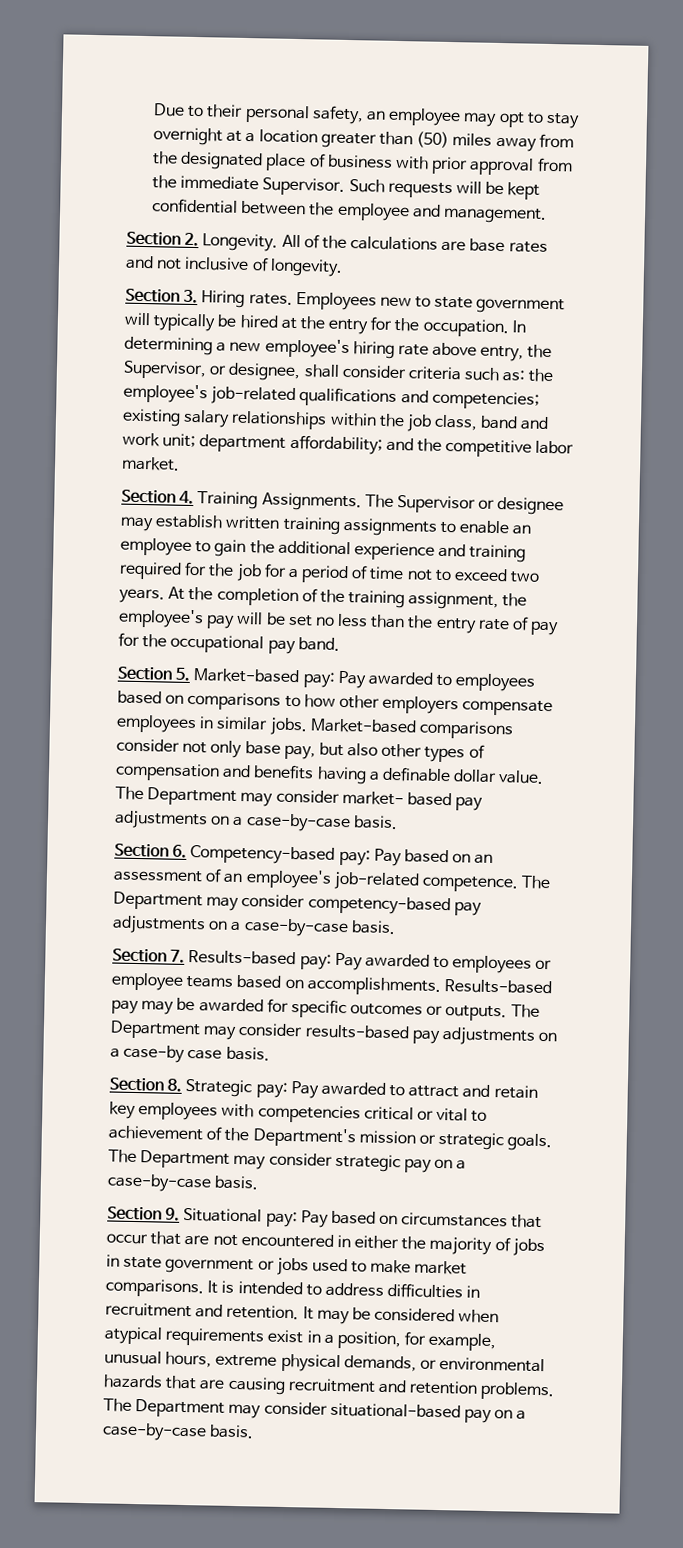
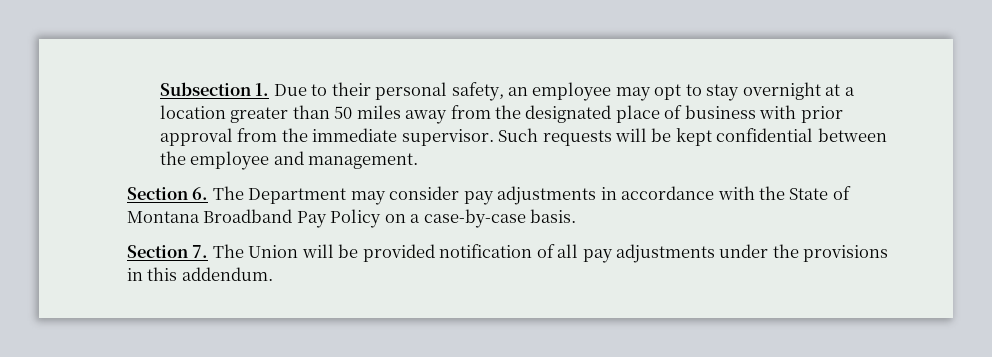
(153, 110) none -> [159,82,270,96] Subsection 1.
[416,131,450,149] (50) -> [334,106,353,119] 50
[262,177,346,196] Supervisor. -> [401,129,494,146] supervisor.
[184,232,548,253] [125,255,343,277] [125,288,566,315] [124,312,526,338] [124,336,553,362] [123,360,555,383] [123,383,540,410] [122,408,550,432] [122,432,575,458] [121,456,180,471] [121,489,565,516] [120,514,532,537] [120,537,527,563] [119,561,541,584] [119,586,528,611] [118,608,560,636] [118,632,340,655] [117,666,536,692] [117,690,554,717] [116,714,514,740] [116,738,485,763] [115,762,545,785] [115,786,484,811] [114,810,398,833] [114,843,494,867] [113,868,552,893] [113,891,482,916] [112,915,206,935] 2. Longevity. All of the calculations are base rates and not inclusive of longevity. // Section 3. Hiring rates. Employees new to state government will typically be hired at the entry for the occupation. In determining a new employee's hiring rate above entry, the Supervisor, or designee, shall consider criteria such as: the employee's job-related qualifications and competencies; existing salary relationships within the job class, band and work unit; department affordability; and the competitive labor market. // Section 4. Training Assignments. The Supervisor or designee may establish written training assignments to enable an employee to gain the additional experience and training required for the job for a period of time not to exceed two years. At the completion of the training assignment, the employee's pay will be set no less than the entry rate of pay for the occupational pay band. // Section 5. Market-based pay: Pay awarded to employees based on comparisons to how other employers compensate employees in similar jobs. Market-based comparisons consider not only base pay, but also other types of compensation and benefits having a definable dollar value. The Department may consider market- based pay adjustments on a case-by-case basis. // Section 6. Competency-based pay: Pay based on an assessment of an employee's job-related competence. The Department may consider competency-based pay adjustments -> [192,186,851,205] [127,209,382,228] 6. The Department may consider pay adjustments in accordance with the State of Montana Broadband Pay Policy
[188,950,553,974] [111,972,552,996] [111,997,540,1022] [110,1020,558,1046] [110,1044,270,1063] [109,1077,538,1099] [109,1101,488,1124] [108,1125,553,1152] [108,1149,467,1173] [107,1173,260,1193] [107,1206,543,1229] [106,1231,545,1257] [106,1254,468,1276] [105,1278,481,1299] [105,1302,500,1325] [104,1326,497,1352] [104,1350,546,1373] [103,1374,556,1401] [103,1398,527,1424] [102,1422,255,1442] Results-based pay: Pay awarded to employees or employee teams based on accomplishments. Results-based pay may be awarded for specific outcomes or outputs. The Department may consider results-based pay adjustments on a case-by case basis. // Section 8. Strategic pay: Pay awarded to attract and retain key employees with competencies critical or vital to achievement of the Department's mission or strategic goals. The Department may consider strategic pay on a case-by-case basis. // Section 9. Situational pay: Pay based on circumstances that occur that are not encountered in either the majority of jobs in state government or jobs used to make market comparisons. It is intended to address difficulties in recruitment and retention. It may be considered when atypical requirements exist in a position, for example, unusual hours, extreme physical demands, or environmental hazards that are causing recruitment and retention problems. The Department may consider situational-based pay on a case-by-case basis. -> [212,244,889,263] [127,267,273,281] The Union will be provided notification of all pay adjustments under the provisions in this addendum.

